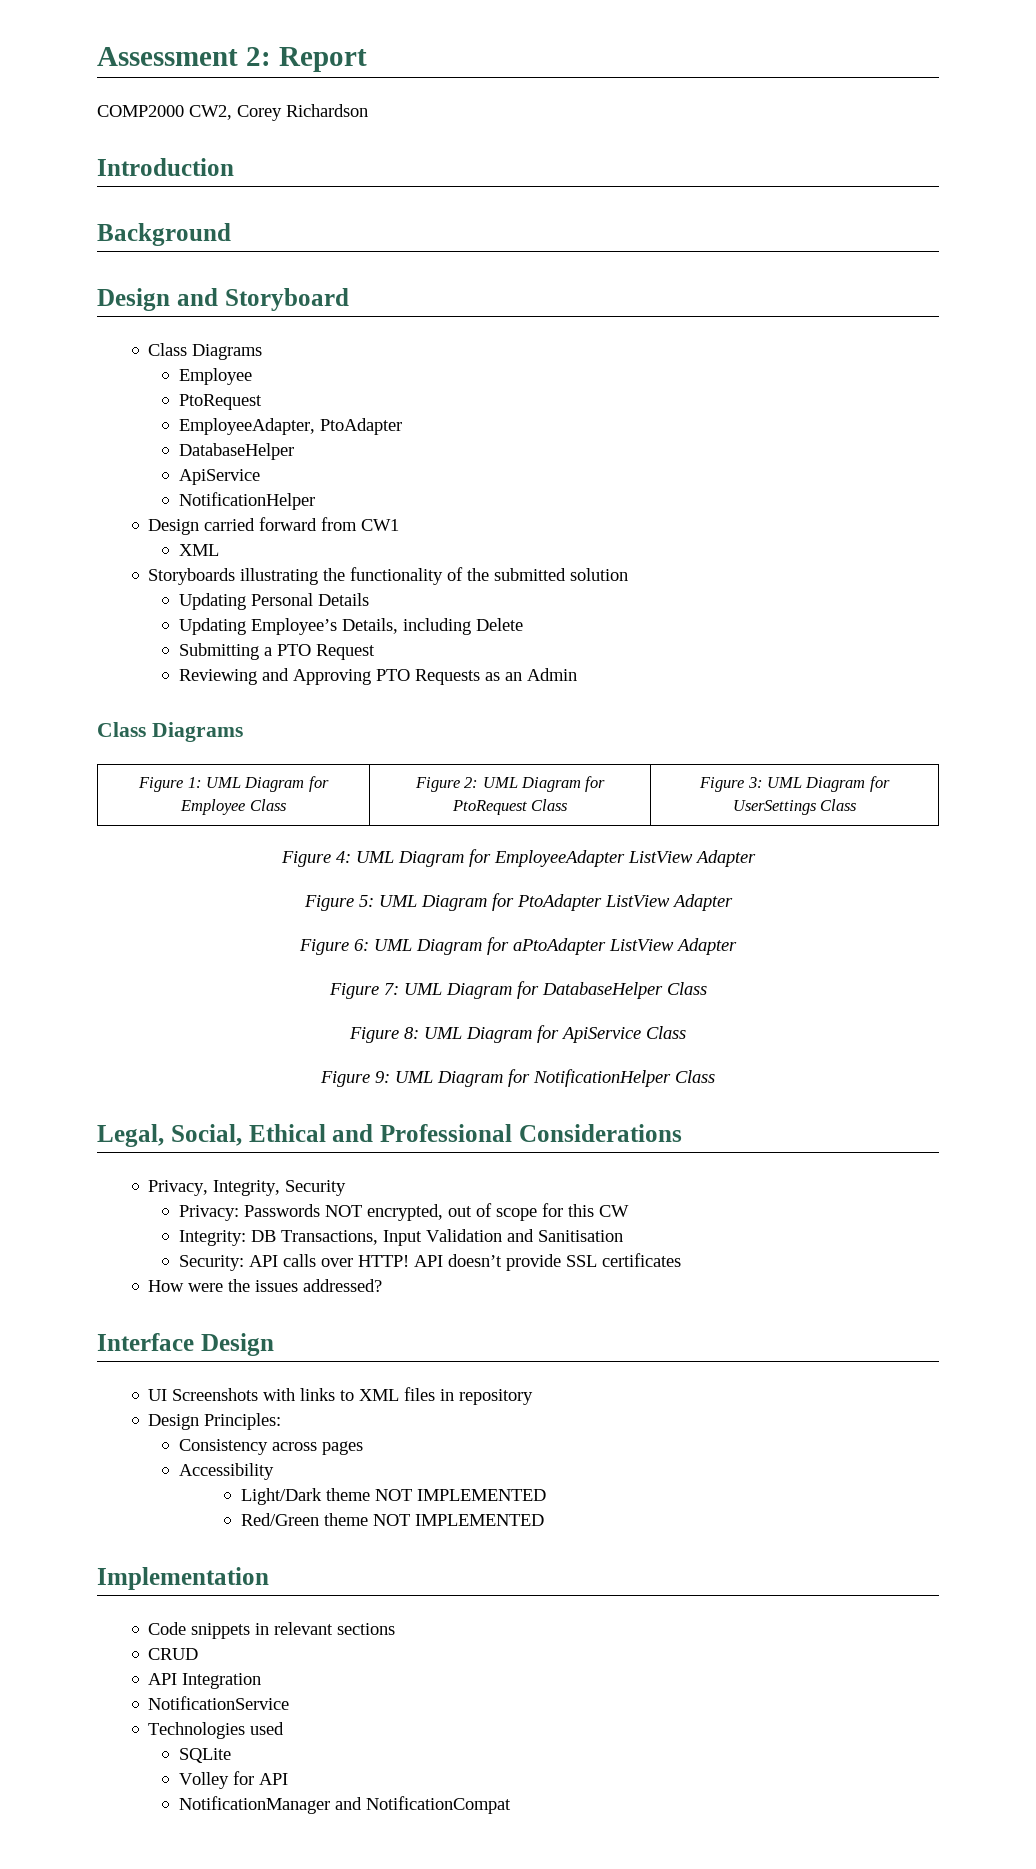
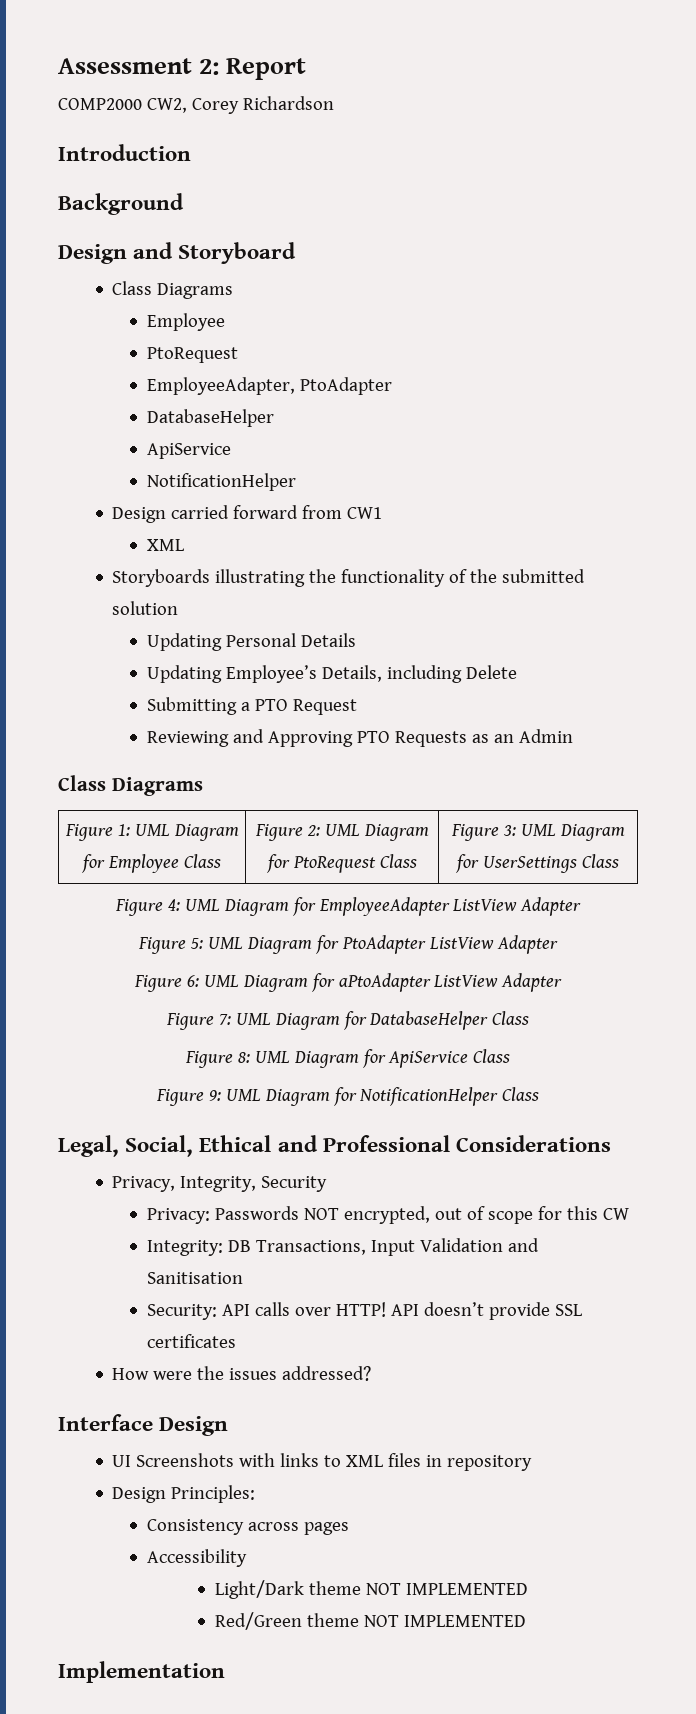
[148,1622,396,1639] [148,1648,199,1660] [148,1673,262,1689] [148,1696,290,1710] [148,1722,285,1739] [179,1748,232,1763] [179,1771,289,1789] [179,1796,512,1814] // Code snippets in relevant sections // CRUD // API Integration // NotificationService // Technologies used // SQLite // Volley for API // NotificationManager and NotificationCompat -> (225, 1672) none

